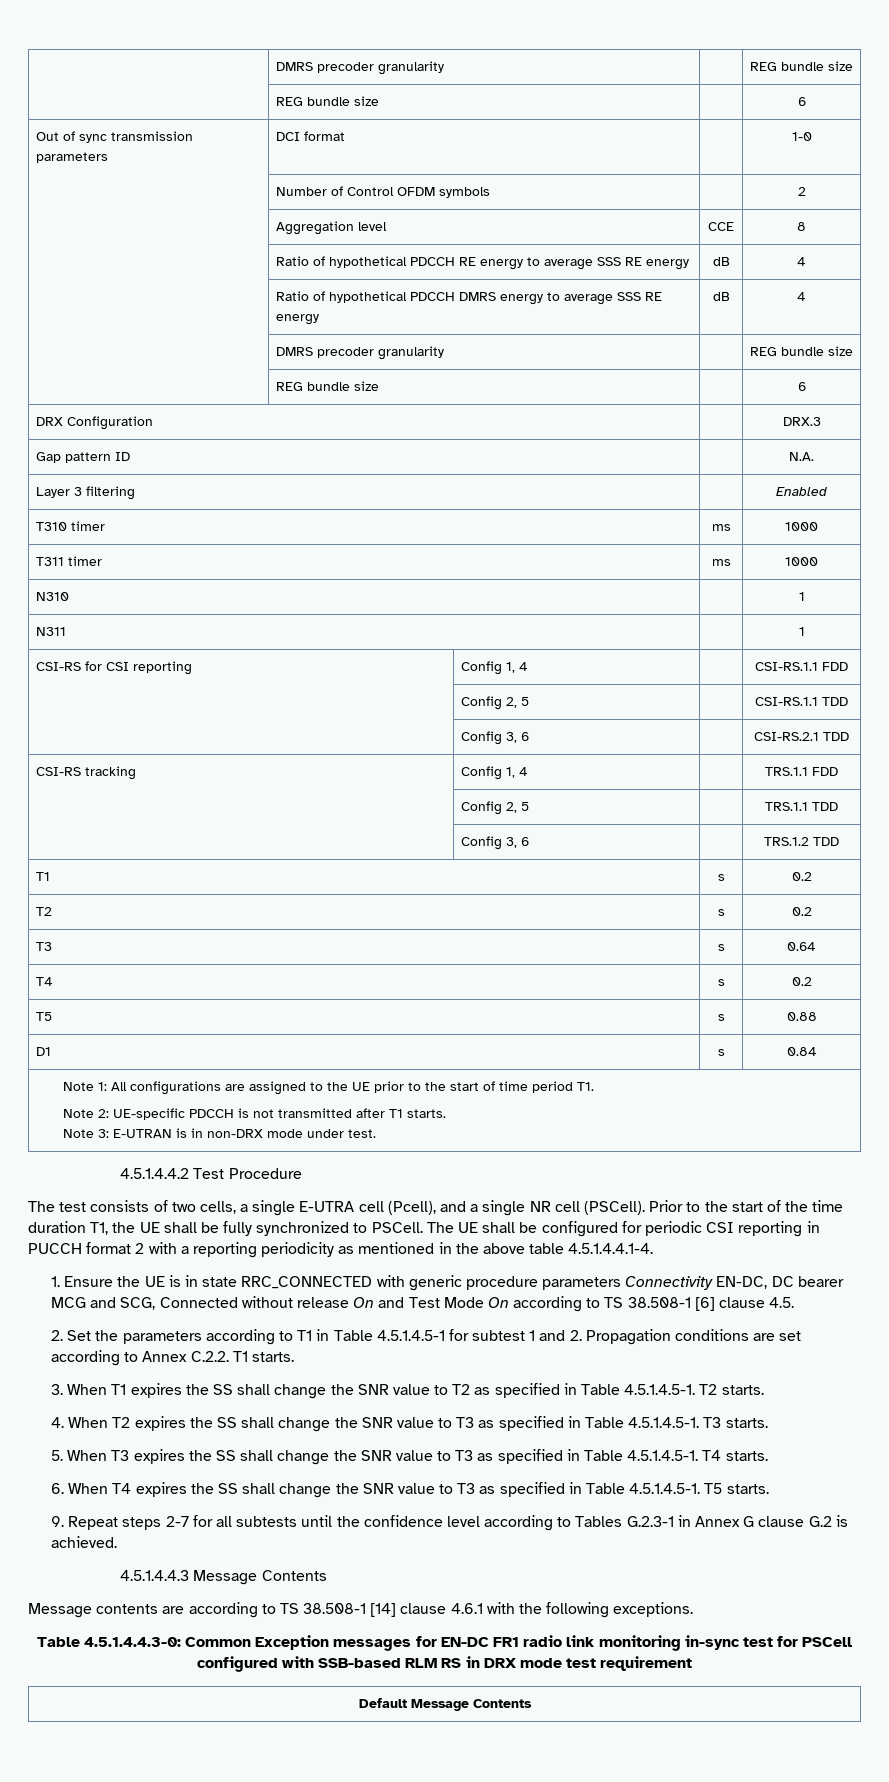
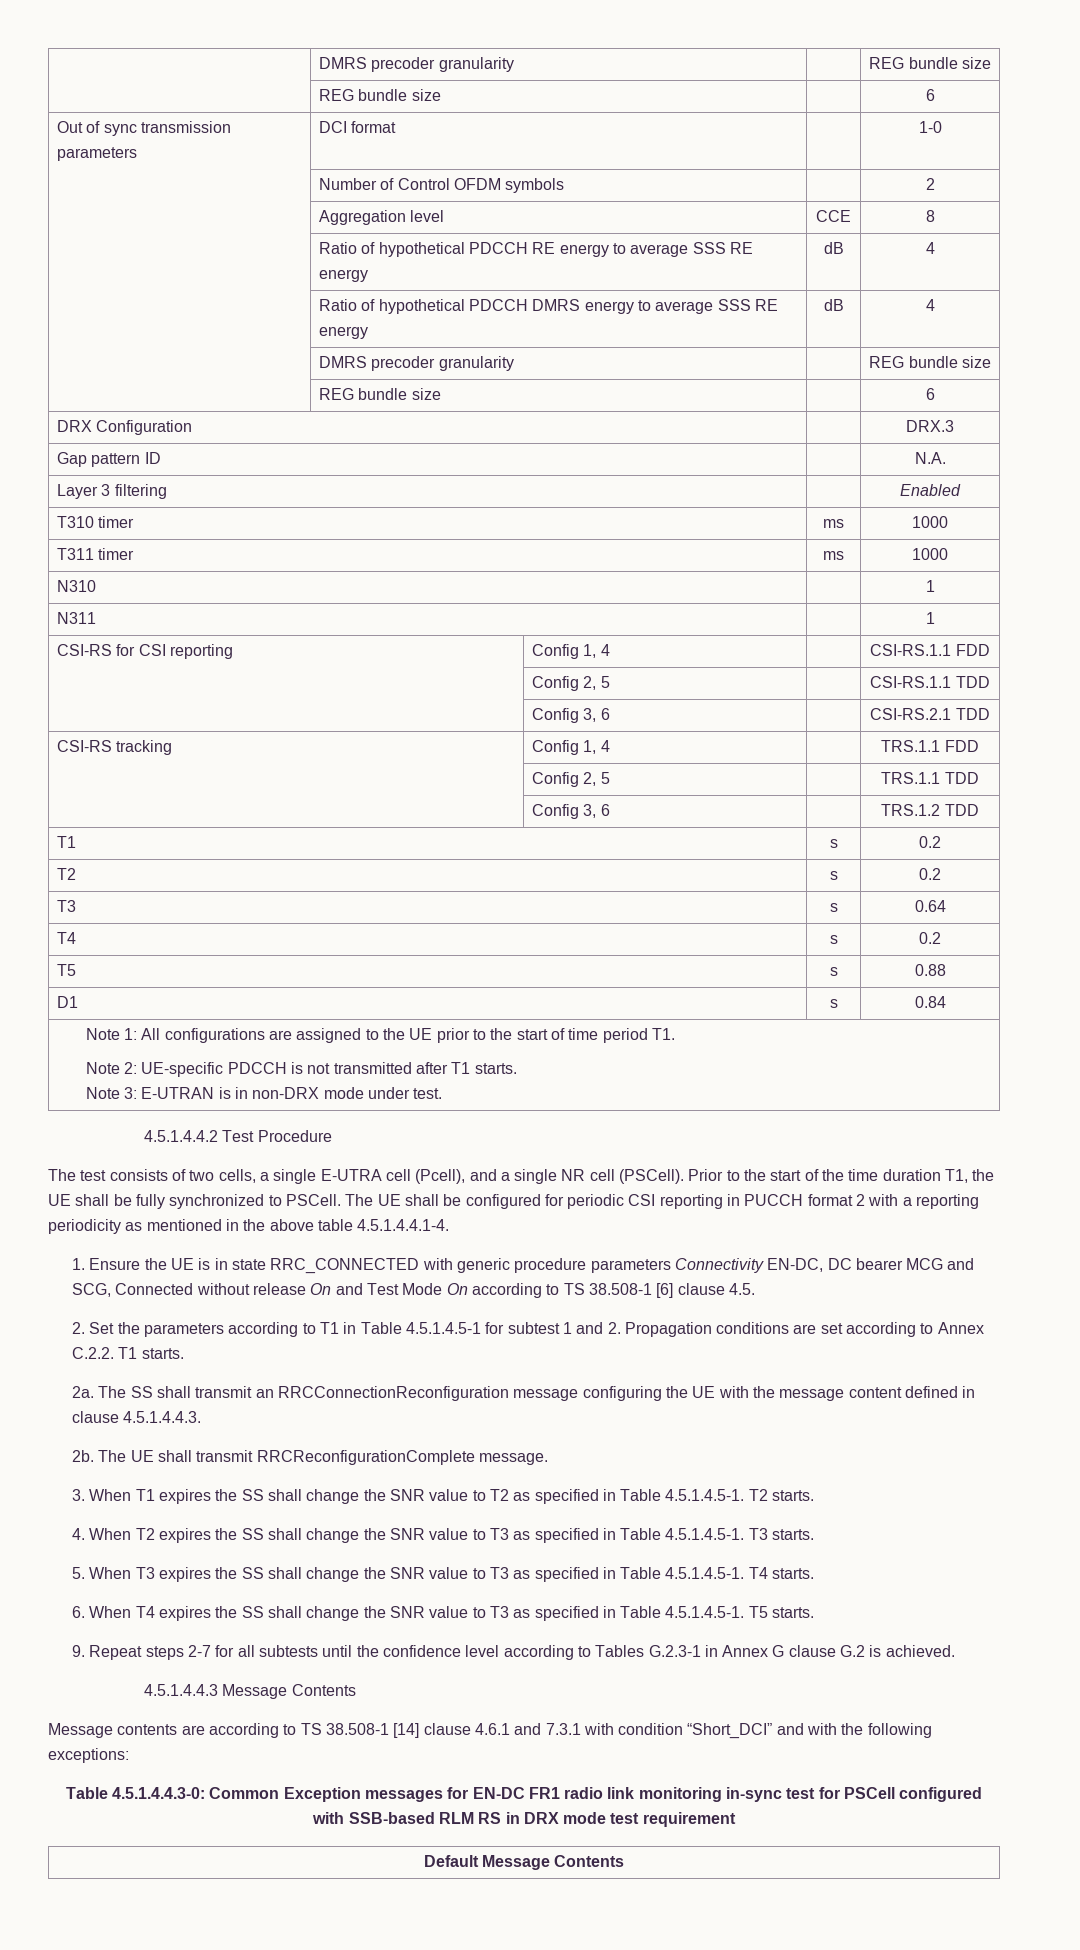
(294, 1357) none -> [72,1386,976,1401] [72,1411,202,1423] [72,1450,548,1465] // 2a. The SS shall transmit an RRCConnectionReconfiguration message configuring the UE with the message content defined in clause 4.5.1.4.4.3. // 2b. The UE shall transmit RRCReconfigurationComplete message.
(483, 1608) none -> [514,1723,804,1739] and 7.3.1 with condition “Short_DCI” and
[613,1602,694,1617] exceptions. -> [48,1748,129,1763] exceptions:

